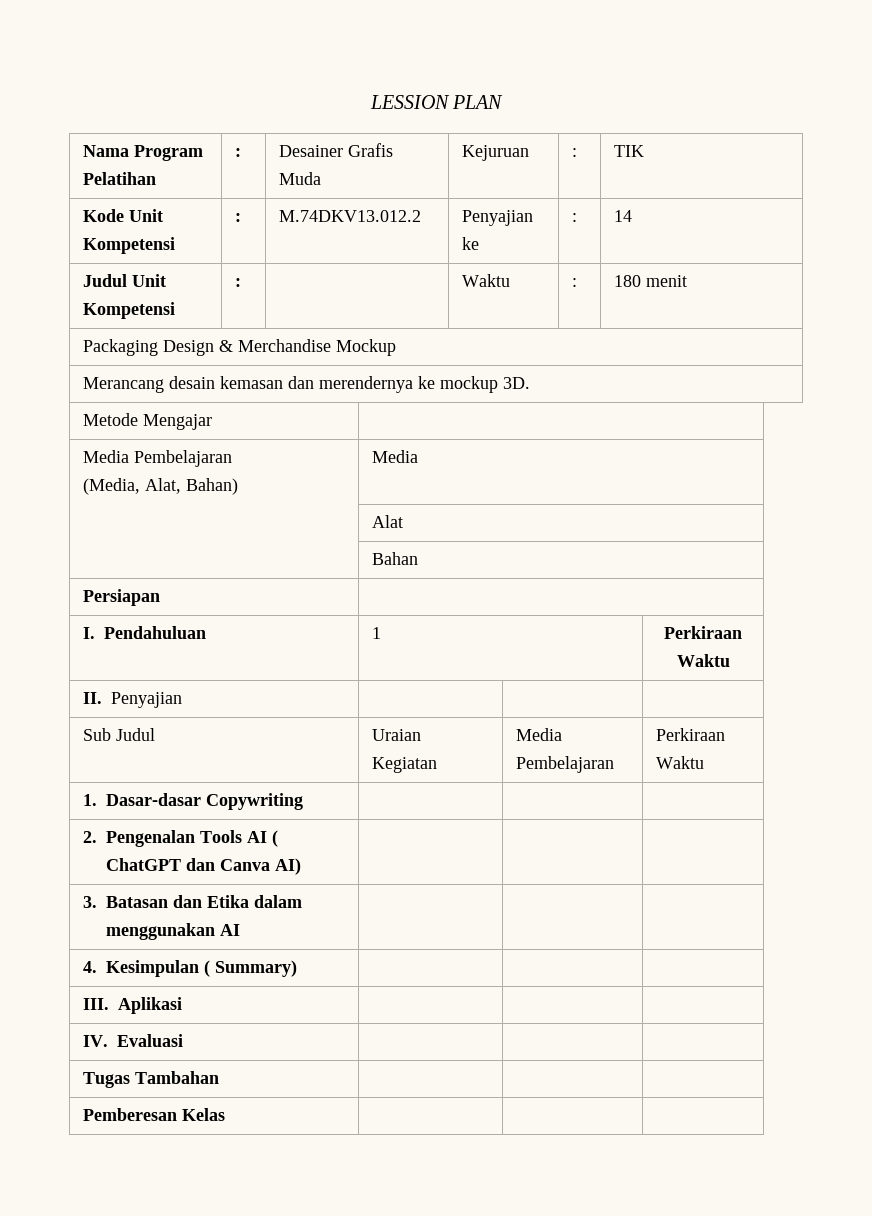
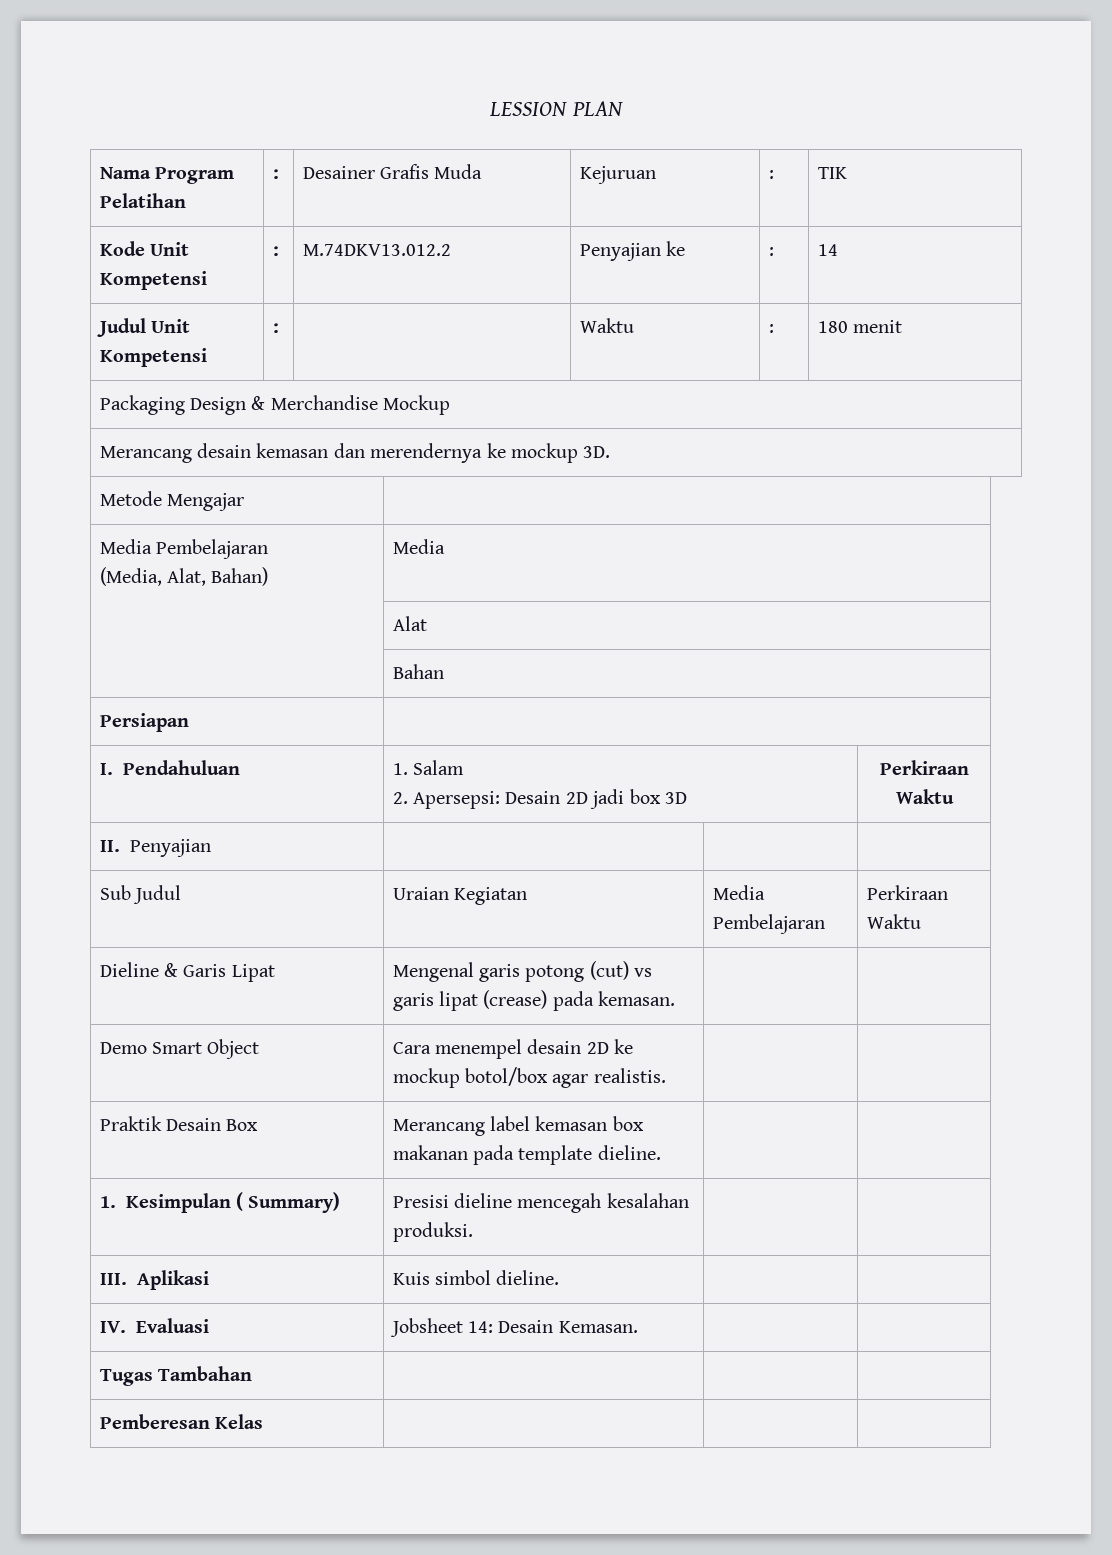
[372,627,382,639] 1 -> [392,760,464,775] [392,789,687,809] 1. Salam // 2. Apersepsi: Desain 2D jadi box 3D
[83,793,304,810] [83,830,279,847] [106,858,302,875] [83,895,303,908] [106,923,241,940] [83,960,298,977] 1. Dasar-dasar Copywriting | | | // 2. Pengenalan Tools AI ( ChatGPT dan Canva AI) | | | // 3. Batasan dan Etika dalam menggunakan AI | | | // 4. Kesimpulan ( Summary) | -> [99,962,275,982] [392,961,653,982] [392,990,676,1011] [99,1039,260,1059] [392,1039,634,1059] [392,1067,666,1088] [99,1116,259,1131] [392,1116,644,1136] [392,1145,661,1165] [99,1192,341,1213] [392,1193,689,1213] [392,1222,473,1242] Dieline & Garis Lipat | Mengenal garis potong (cut) vs garis lipat (crease) pada kemasan. | | // Demo Smart Object | Cara menempel desain 2D ke mockup botol/box agar realistis. | | // Praktik Desain Box | Merancang label kemasan box makanan pada template dieline. | | // 1. Kesimpulan ( Summary) | Presisi dieline mencegah kesalahan produksi.
(183, 1005) none -> [392,1270,560,1285] Kuis simbol dieline.
(184, 1040) none -> [389,1318,638,1337] Jobsheet 14: Desain Kemasan.

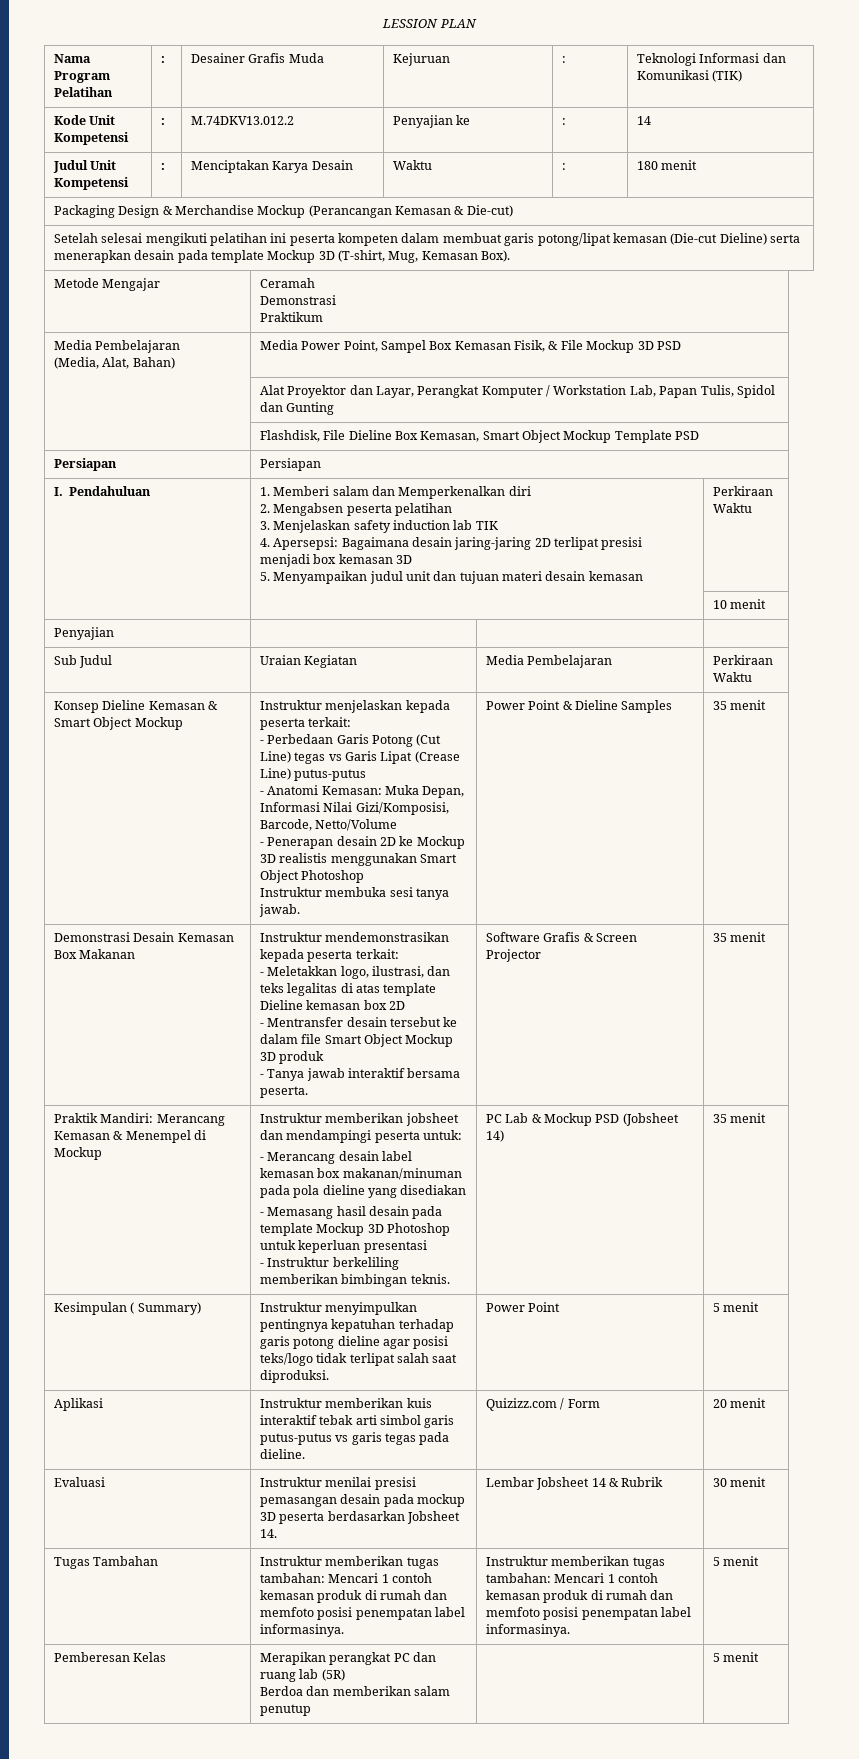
[817,167,847,179] TIK -> [636,53,786,66] [636,70,743,82] Teknologi Informasi dan Komunikasi (TIK)
(279, 328) none -> [190,160,353,173] Menciptakan Karya Desain
[99,443,611,463] // Merancang desain kemasan dan merendernya ke mockup 3D. -> [308,205,513,218] [53,233,800,246] [53,250,511,263] (Perancangan Kemasan & Die-cut) // Setelah selesai mengikuti pelatihan ini peserta kompeten dalam membuat garis potong/lipat kemasan (Die-cut Dieline) serta menerapkan desain pada template Mockup 3D (T-shirt, Mug, Kemasan Box).
(244, 502) none -> [259,278,315,288] [259,295,336,305] [259,312,323,322] Ceramah // Demonstrasi // Praktikum
[392,616,427,631] [392,664,444,679] // | Alat // | Bahan -> [301,340,681,353] [259,385,775,398] [259,402,335,415] [259,430,700,443] Power Point, Sampel Box Kemasan Fisik, & File Mockup 3D PSD // | Alat Proyektor dan Layar, Perangkat Komputer / Workstation Lab, Papan Tulis, Spidol dan Gunting // | Flashdisk, File Dieline Box Kemasan, Smart Object Mockup Template PSD
(189, 722) none -> [259,458,321,471] Persiapan
[412,760,464,775] [392,789,687,809] [879,760,969,775] [895,789,954,804] [99,840,120,852] Salam // 2. Apersepsi: Desain 2D jadi box 3D | Perkiraan Waktu // II. -> [273,486,531,499] [259,503,452,516] [259,520,498,533] [259,537,643,550] [259,554,412,567] [259,571,643,584] [712,486,773,496] [712,503,752,513] [712,599,767,609] Memberi salam dan Memperkenalkan diri // 2. Mengabsen peserta pelatihan // 3. Menjelaskan safety induction lab TIK // 4. Apersepsi: Bagaimana desain jaring-jaring 2D terlipat presisi menjadi box kemasan 3D // 5. Menyampaikan judul unit dan tujuan materi desain kemasan | Perkiraan Waktu // | | 10 menit //
[99,962,275,982] [392,961,653,982] [392,990,676,1011] [99,1039,260,1059] [392,1039,634,1059] [392,1067,666,1088] [99,1116,259,1131] [392,1116,644,1136] [392,1145,661,1165] [99,1192,341,1213] [392,1193,689,1213] [392,1222,473,1242] [99,1270,209,1290] [392,1270,560,1285] [99,1318,209,1333] [389,1318,638,1337] [99,1366,252,1386] [99,1414,263,1429] Dieline & Garis Lipat | Mengenal garis potong (cut) vs garis lipat (crease) pada kemasan. | | // Demo Smart Object | Cara menempel desain 2D ke mockup botol/box agar realistis. | | // Praktik Desain Box | Merancang label kemasan box makanan pada template dieline. | | // 1. Kesimpulan ( Summary) | Presisi dieline mencegah kesalahan produksi. | | // III. Aplikasi | Kuis simbol dieline. | | // IV. Evaluasi | Jobsheet 14: Desain Kemasan. | | // Tugas Tambahan | | | // Pemberesan Kelas | | | -> [53,700,218,713] [53,717,183,730] [259,700,450,713] [259,717,352,730] [259,734,442,747] [259,751,460,764] [259,768,367,781] [259,785,465,798] [259,802,449,815] [259,819,398,831] [259,836,465,849] [259,853,457,866] [259,870,365,883] [259,887,449,900] [258,904,300,917] [485,700,673,713] [712,700,767,710] [53,932,234,942] [53,949,136,959] [259,932,450,942] [259,949,399,962] [259,966,451,979] [259,983,437,996] [259,1000,405,1010] [259,1017,458,1027] [259,1034,454,1047] [259,1051,325,1064] [259,1068,461,1081] [259,1086,308,1098] [485,932,637,942] [485,949,541,962] [712,932,767,942] [53,1113,225,1126] [53,1130,206,1143] [53,1147,102,1160] [259,1113,459,1126] [259,1130,462,1143] [259,1151,412,1164] [259,1168,462,1180] [259,1185,467,1198] [259,1206,443,1219] [259,1223,450,1236] [259,1240,427,1253] [259,1257,399,1270] [259,1274,450,1287] [485,1113,679,1126] [485,1130,504,1142] [712,1113,767,1123] [53,1302,201,1315] [259,1302,418,1315] [259,1319,454,1332] [259,1336,449,1349] [259,1353,458,1366] [259,1370,329,1383] [485,1302,561,1312] [712,1302,760,1312] [53,1398,103,1411] [259,1398,432,1408] [259,1415,455,1428] [259,1432,450,1445] [259,1449,305,1459] [485,1398,600,1411] [712,1398,767,1408] [53,1477,105,1487] [259,1477,416,1490] [259,1494,465,1507] [259,1511,460,1524] [259,1529,277,1538] [485,1477,664,1490] [712,1477,767,1487] [53,1556,159,1569] [259,1556,439,1569] [259,1573,432,1583] [259,1590,448,1603] [259,1607,465,1620] [259,1624,344,1637] [485,1556,665,1569] [485,1573,658,1583] [485,1590,674,1603] [485,1607,691,1620] [485,1624,570,1637] [712,1556,760,1566] [53,1652,167,1662] [259,1652,436,1665] [259,1669,345,1682] [259,1686,450,1696] [259,1704,311,1716] [712,1652,760,1662] Konsep Dieline Kemasan & Smart Object Mockup | Instruktur menjelaskan kepada peserta terkait: // - Perbedaan Garis Potong (Cut Line) tegas vs Garis Lipat (Crease Line) putus-putus // - Anatomi Kemasan: Muka Depan, Informasi Nilai Gizi/Komposisi, Barcode, Netto/Volume // - Penerapan desain 2D ke Mockup 3D realistis menggunakan Smart Object Photoshop // Instruktur membuka sesi tanya jawab. | Power Point & Dieline Samples | 35 menit // Demonstrasi Desain Kemasan Box Makanan | Instruktur mendemonstrasikan kepada peserta terkait: // - Meletakkan logo, ilustrasi, dan teks legalitas di atas template Dieline kemasan box 2D // - Mentransfer desain tersebut ke dalam file Smart Object Mockup 3D produk // - Tanya jawab interaktif bersama peserta. | Software Grafis & Screen Projector | 35 menit // Praktik Mandiri: Merancang Kemasan & Menempel di Mockup | Instruktur memberikan jobsheet dan mendampingi peserta untuk: // - Merancang desain label kemasan box makanan/minuman pada pola dieline yang disediakan // - Memasang hasil desain pada template Mockup 3D Photoshop untuk keperluan presentasi // - Instruktur berkeliling memberikan bimbingan teknis. | PC Lab & Mockup PSD (Jobsheet 14) | 35 menit // Kesimpulan ( Summary) | Instruktur menyimpulkan pentingnya kepatuhan terhadap garis potong dieline agar posisi teks/logo tidak terlipat salah saat diproduksi. | Power Point | 5 menit // Aplikasi | Instruktur memberikan kuis interaktif tebak arti simbol garis putus-putus vs garis tegas pada dieline. | Quizizz.com / Form | 20 menit // Evaluasi | Instruktur menilai presisi pemasangan desain pada mockup 3D peserta berdasarkan Jobsheet 14. | Lembar Jobsheet 14 & Rubrik | 30 menit // Tugas Tambahan | Instruktur memberikan tugas tambahan: Mencari 1 contoh kemasan produk di rumah dan memfoto posisi penempatan label informasinya. | Instruktur memberikan tugas tambahan: Mencari 1 contoh kemasan produk di rumah dan memfoto posisi penempatan label informasinya. | 5 menit // Pemberesan Kelas | Merapikan perangkat PC dan ruang lab (5R) // Berdoa dan memberikan salam penutup | | 5 menit

